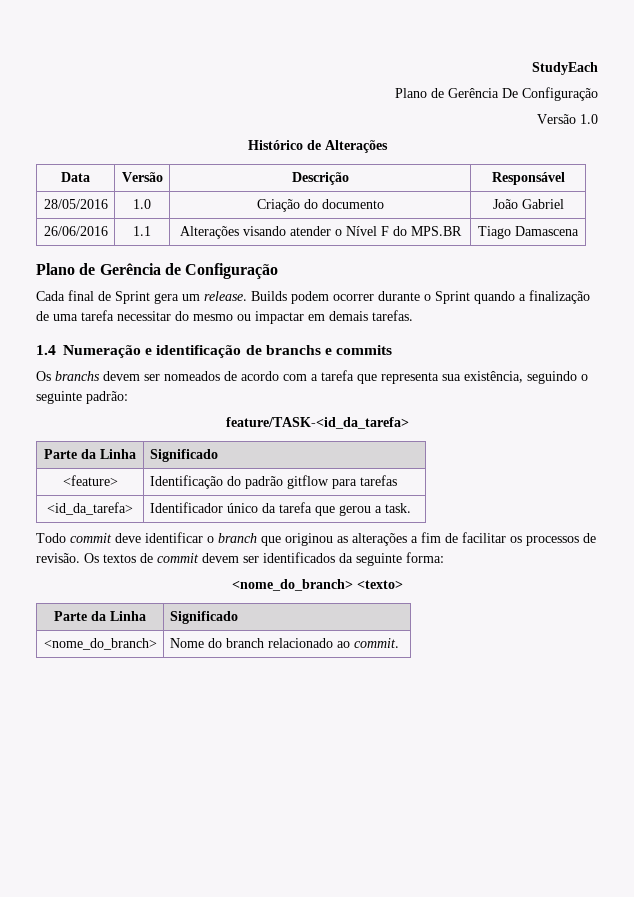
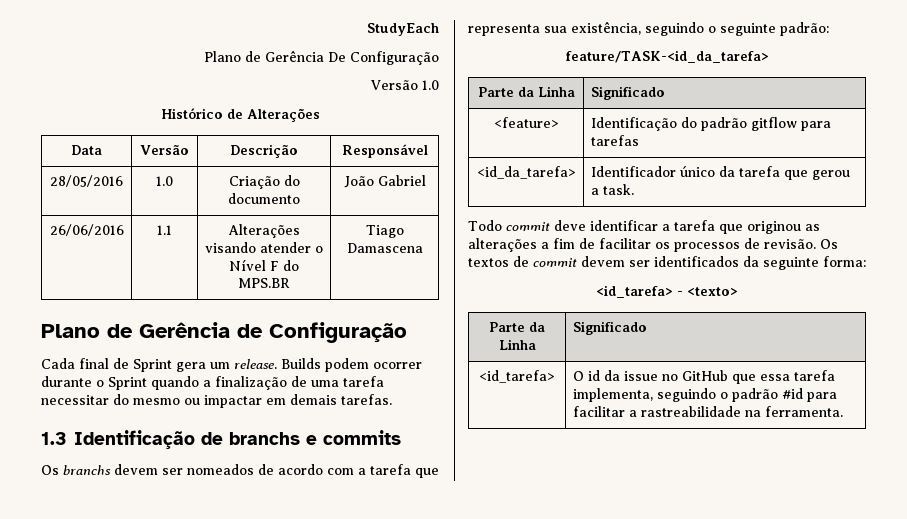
[36,345,242,358] 1.4 Numeração e identificação -> [41,430,195,449] 1.3 Identificação
[207,533,257,543] o branch -> [661,220,715,231] a tarefa
[231,579,353,591] <nome_do_branch> -> [596,285,683,298] <id_tarefa> -
[43,638,157,650] [169,638,399,648] <nome_do_branch> | Nome do branch relacionado ao commit. -> [479,370,555,383] [572,370,835,384] [572,388,837,402] [572,406,843,417] <id_tarefa> | O id da issue no GitHub que essa tarefa implementa, seguindo o padrão #id para facilitar a rastreabilidade na ferramenta.

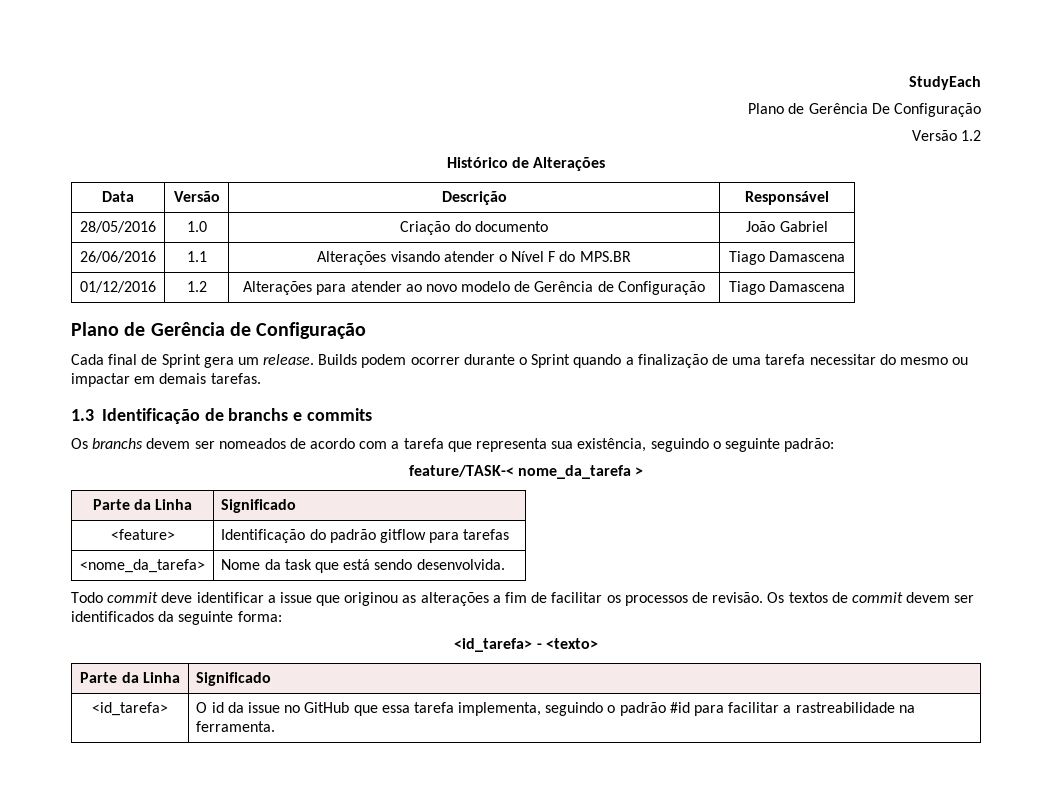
[422,80,439,90] 1.0 -> [961,130,981,141] 1.2
(423, 248) none -> [80,281,156,293] [186,281,207,292] [243,281,705,295] [728,281,846,295] // 01/12/2016 | 1.2 | Alterações para atender ao novo modelo de Gerência de Configuração | Tiago Damascena
[565,50,769,63] feature/TASK-<id_da_tarefa> -> [408,465,644,479] feature/TASK-< nome_da_tarefa >
[476,166,576,179] [590,166,850,180] [590,184,634,195] <id_da_tarefa> | Identificador único da tarefa que gerou a task. -> [80,559,205,573] [221,559,505,573] <nome_da_tarefa> | Nome da task que está sendo desenvolvida.
[673,220,715,231] tarefa -> [279,592,312,603] issue

